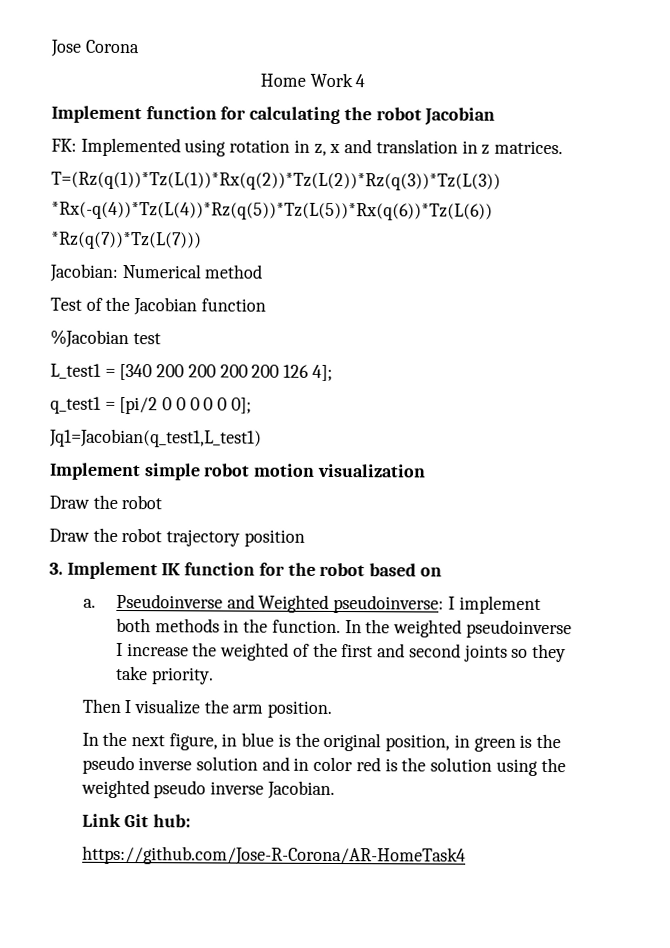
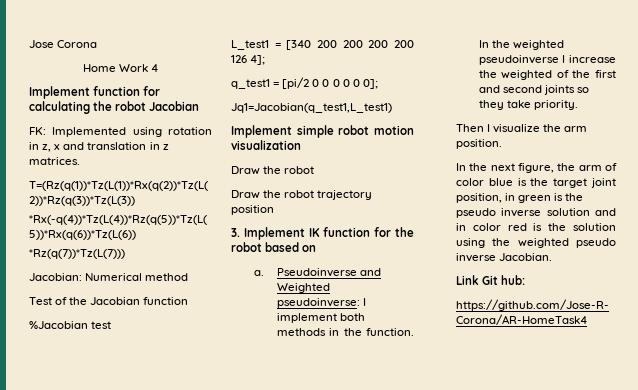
[221,733,238,747] in -> [557,163,617,171] [455,178,484,186] the arm of color
[323,732,382,752] original -> [553,178,616,188] target joint

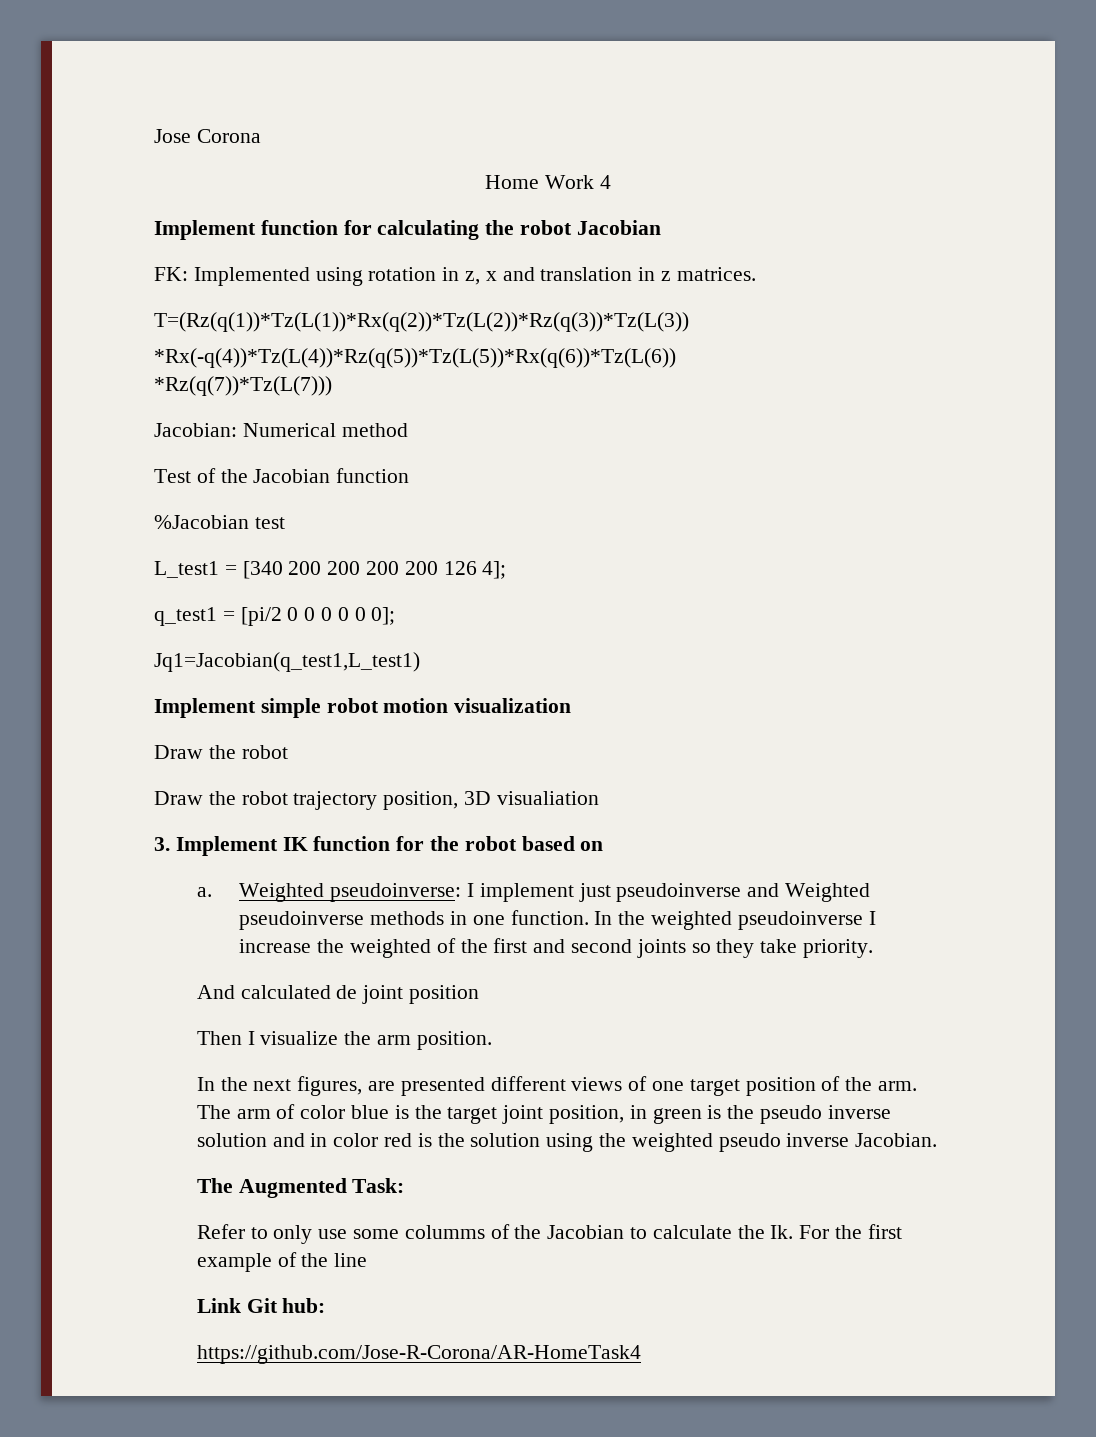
[231,205,274,215] position -> [383,791,599,810] position, 3D visualiation
[276,268,381,277] Pseudoinverse and -> (212, 892) none
[339,313,365,321] both -> [578,883,871,902] [239,911,365,930] just pseudoinverse and Weighted pseudoinverse
[343,328,362,336] the -> [472,915,505,925] one
(578, 105) none -> [196,985,479,1004] // And calculated de joint position
[517,163,576,173] figure, the -> [297,1076,917,1096] [196,1105,231,1119] figures, are presented different views of one target position of the arm. The
(552, 257) none -> [196,1178,405,1198] [196,1224,902,1244] [196,1252,368,1272] // The Augmented Task: // Refer to only use some columms of the Jacobian to calculate the Ik. For the first example of the line

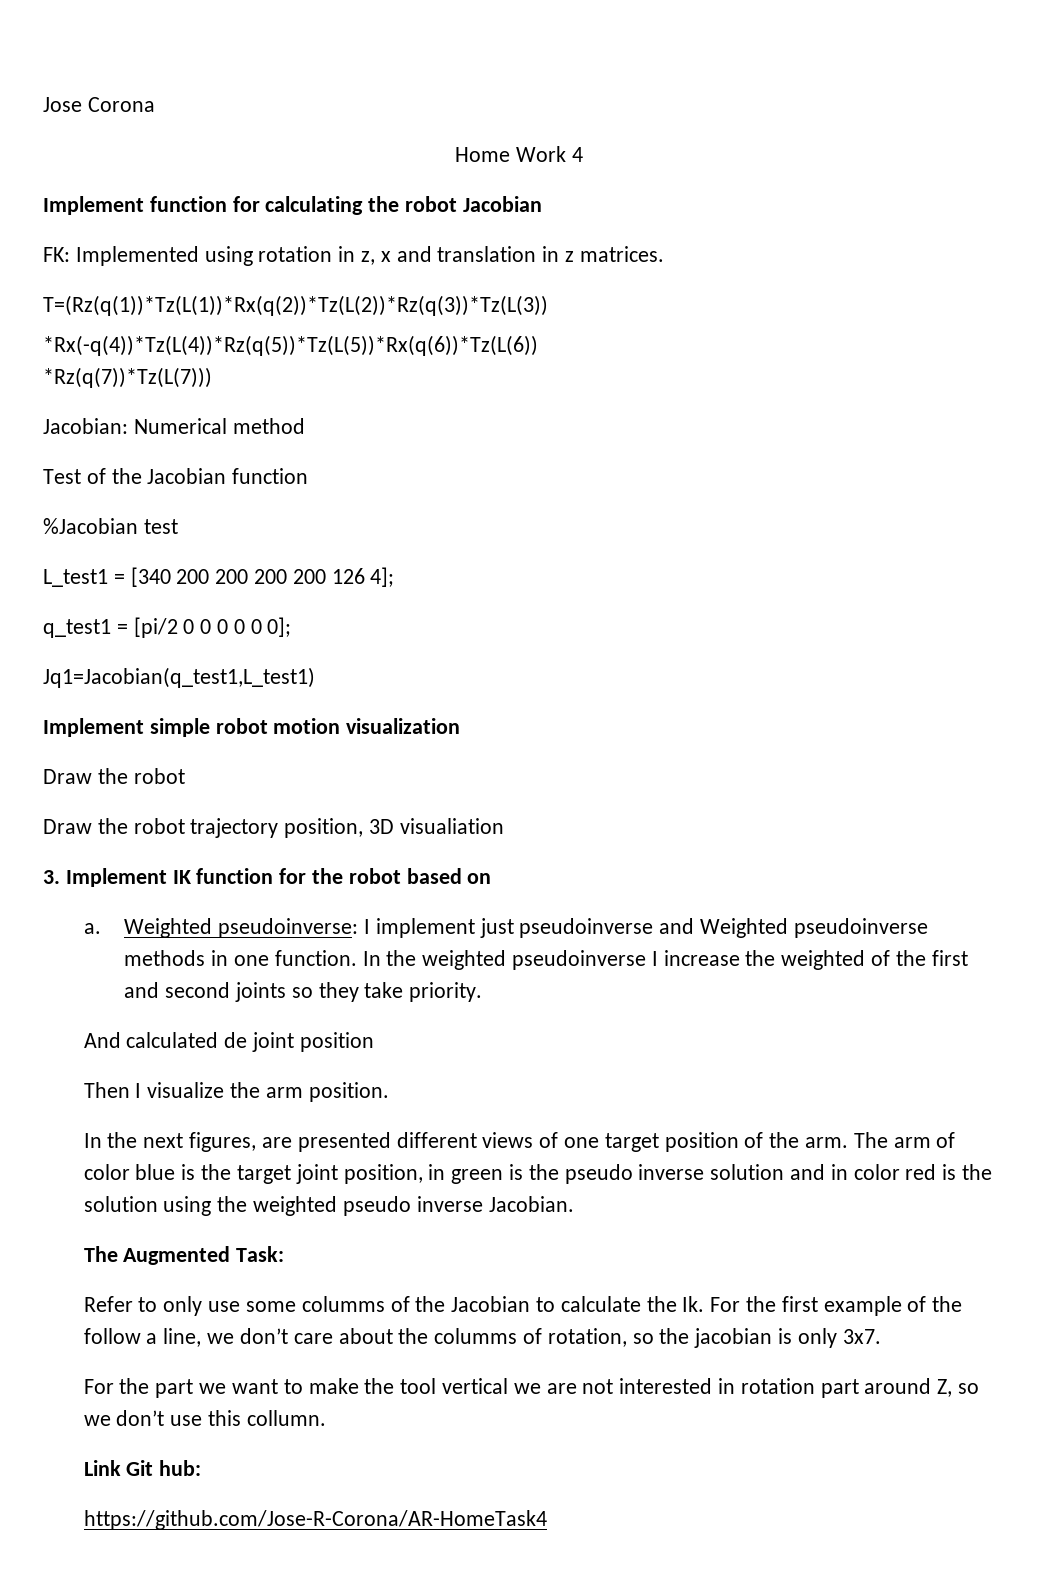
[334,1253,368,1267] line -> [83,1328,881,1348] [83,1378,979,1398] [83,1410,326,1426] follow a line, we don’t care about the columms of rotation, so the jacobian is only 3x7. // For the part we want to make the tool vertical we are not interested in rotation part around Z, so we don’t use this collumn.

